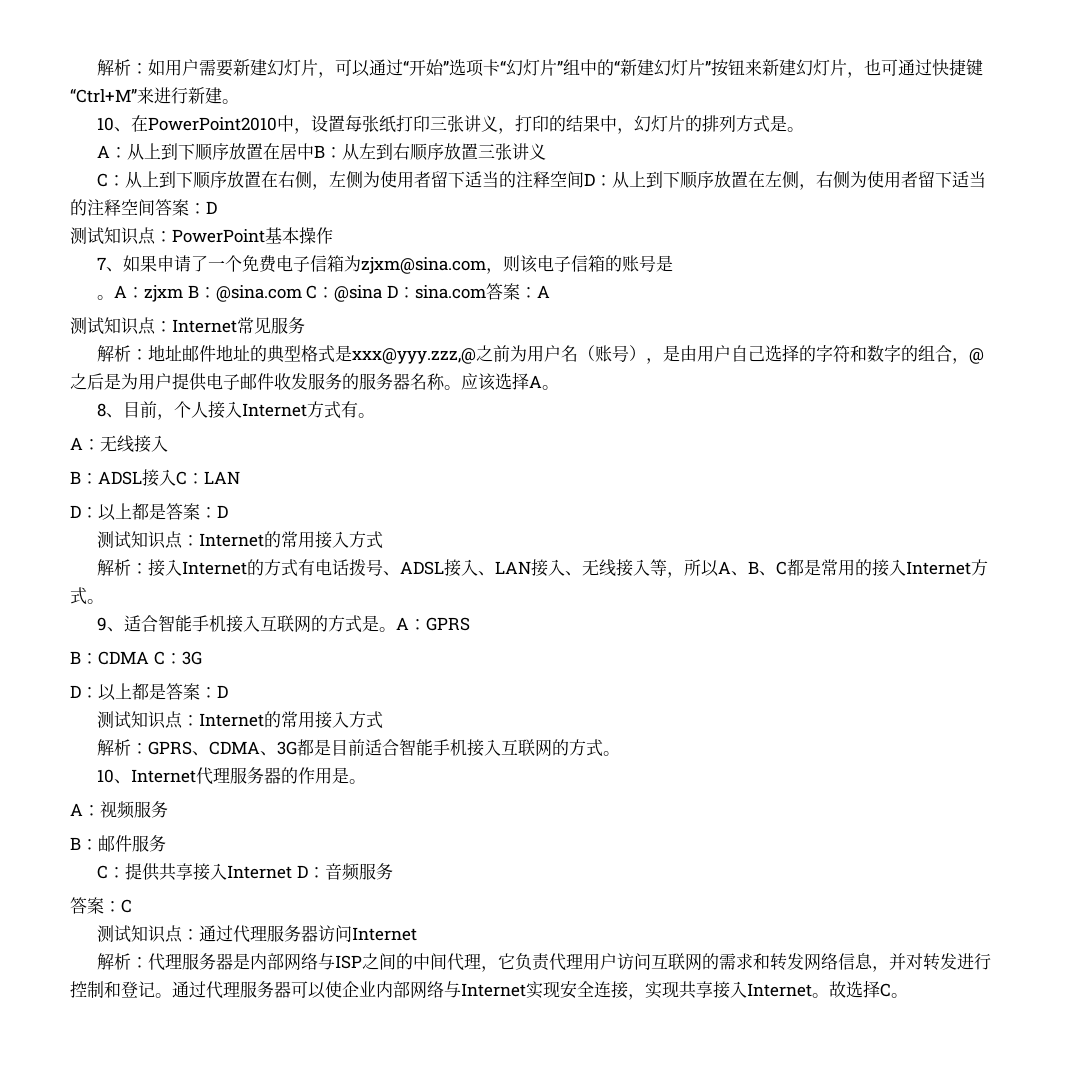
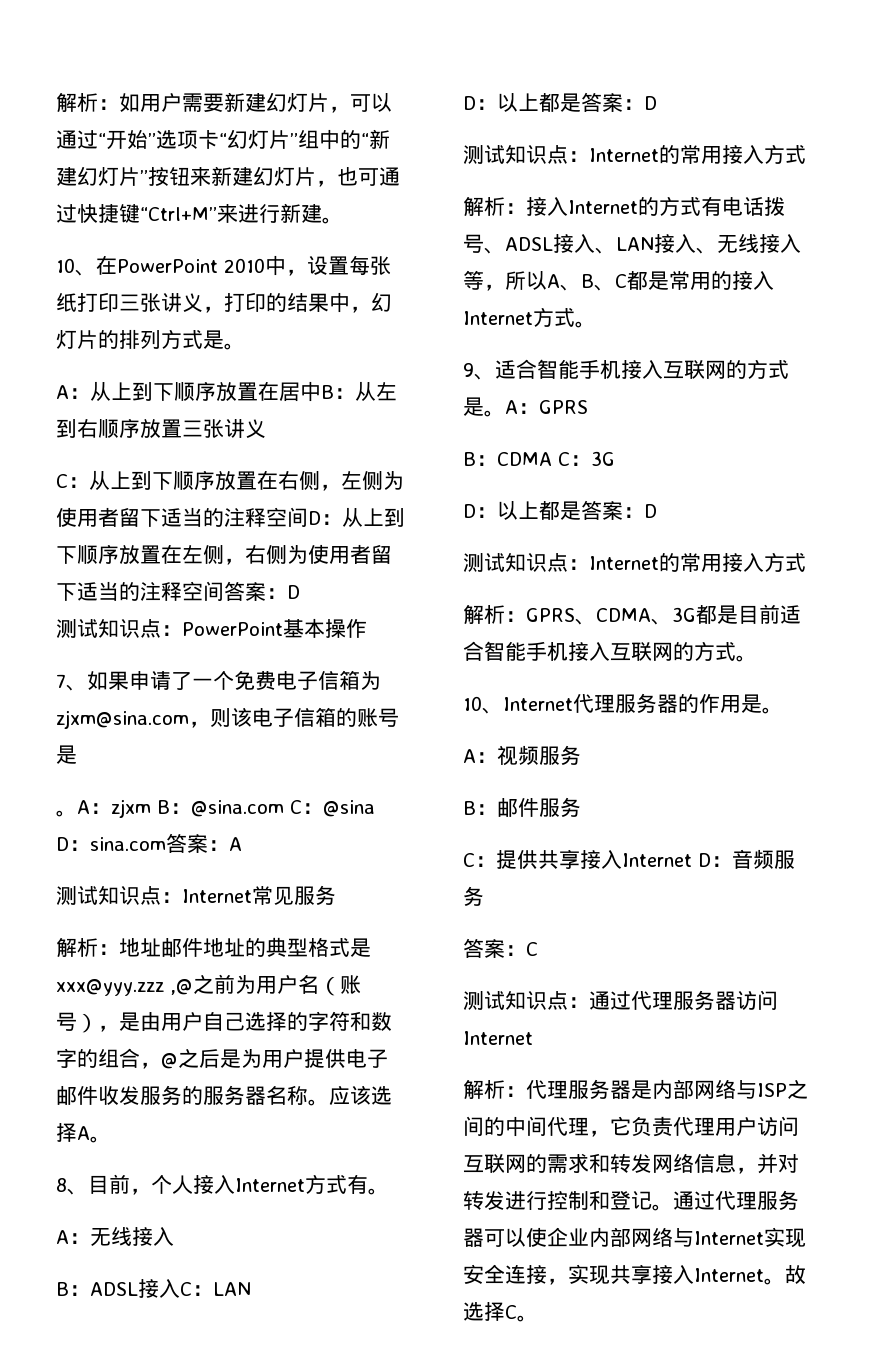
[148,117,278,131] PowerPoint2010 -> [117,258,265,273] PowerPoint 2010
[352,348,477,364] xxx@yyy.zzz,@ -> [56,979,193,996] xxx@yyy.zzz ,@

